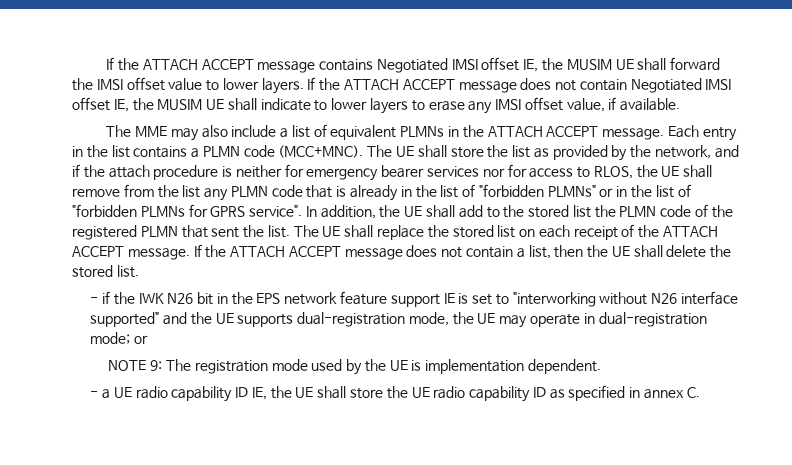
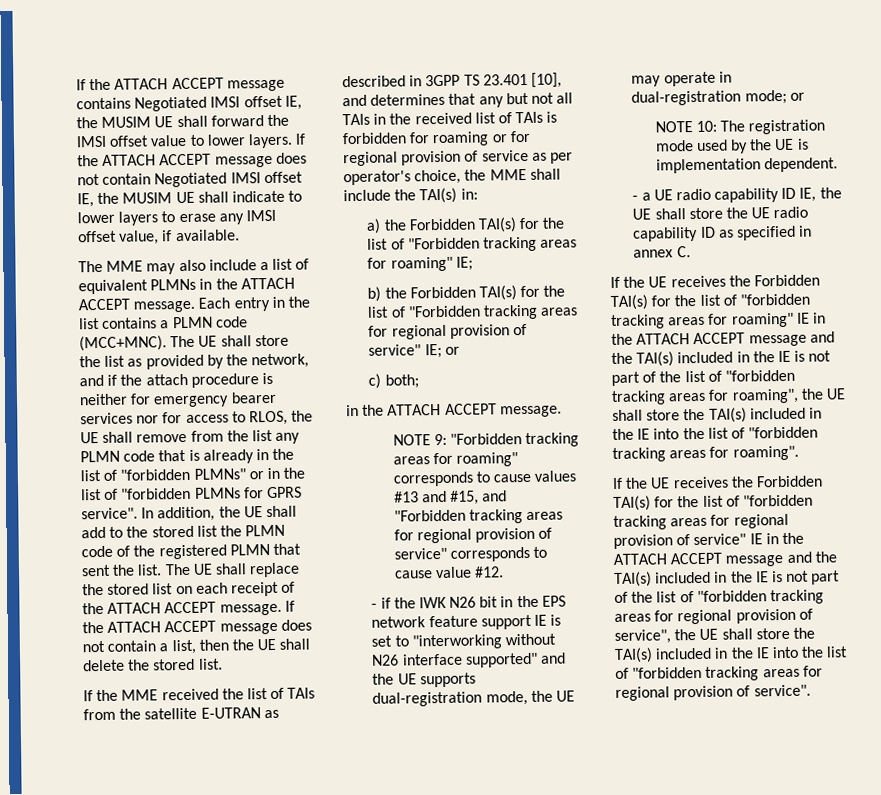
(139, 271) none -> [83,687,316,702] [83,707,279,721] [342,72,562,88] [342,92,574,108] [342,111,558,126] [342,130,531,147] [343,149,573,167] [343,168,561,186] [343,187,478,204] [366,217,566,234] [367,236,578,252] [367,256,473,272] [367,285,566,302] [367,304,579,320] [368,323,527,340] [368,343,460,359] [368,373,419,389] [346,403,562,418] [392,432,580,448] [392,452,519,467] [392,470,577,487] [393,490,508,505] [393,509,564,524] [393,527,553,544] [393,546,548,562] [394,566,505,579] // If the MME received the list of TAIs from the satellite E-UTRAN as described in 3GPP TS 23.401 [10], and determines that any but not all TAIs in the received list of TAIs is forbidden for roaming or for regional provision of service as per operator's choice, the MME shall include the TAI(s) in: // a) the Forbidden TAI(s) for the list of "Forbidden tracking areas for roaming" IE; // b) the Forbidden TAI(s) for the list of "Forbidden tracking areas for regional provision of service" IE; or // c) both; // in the ATTACH ACCEPT message. // NOTE 9: "Forbidden tracking areas for roaming" corresponds to cause values #13 and #15, and "Forbidden tracking areas for regional provision of service" corresponds to cause value #12.
[150,360,163,371] 9: -> [695,120,717,132] 10:
(700, 392) none -> [610,274,820,289] [610,293,810,311] [611,312,826,329] [611,331,835,347] [611,350,832,367] [611,369,795,386] [611,388,846,405] [612,407,822,423] [612,426,819,440] [612,445,799,462] [612,475,823,489] [613,494,813,511] [613,513,789,530] [613,532,804,549] [613,551,837,567] [614,570,841,587] [614,589,824,605] [614,608,813,625] [614,627,815,644] [614,646,849,663] [615,665,823,681] [615,684,811,701] // If the UE receives the Forbidden TAI(s) for the list of "forbidden tracking areas for roaming" IE in the ATTACH ACCEPT message and the TAI(s) included in the IE is not part of the list of "forbidden tracking areas for roaming", the UE shall store the TAI(s) included in the IE into the list of "forbidden tracking areas for roaming". // If the UE receives the Forbidden TAI(s) for the list of "forbidden tracking areas for regional provision of service" IE in the ATTACH ACCEPT message and the TAI(s) included in the IE is not part of the list of "forbidden tracking areas for regional provision of service", the UE shall store the TAI(s) included in the IE into the list of "forbidden tracking areas for regional provision of service".

